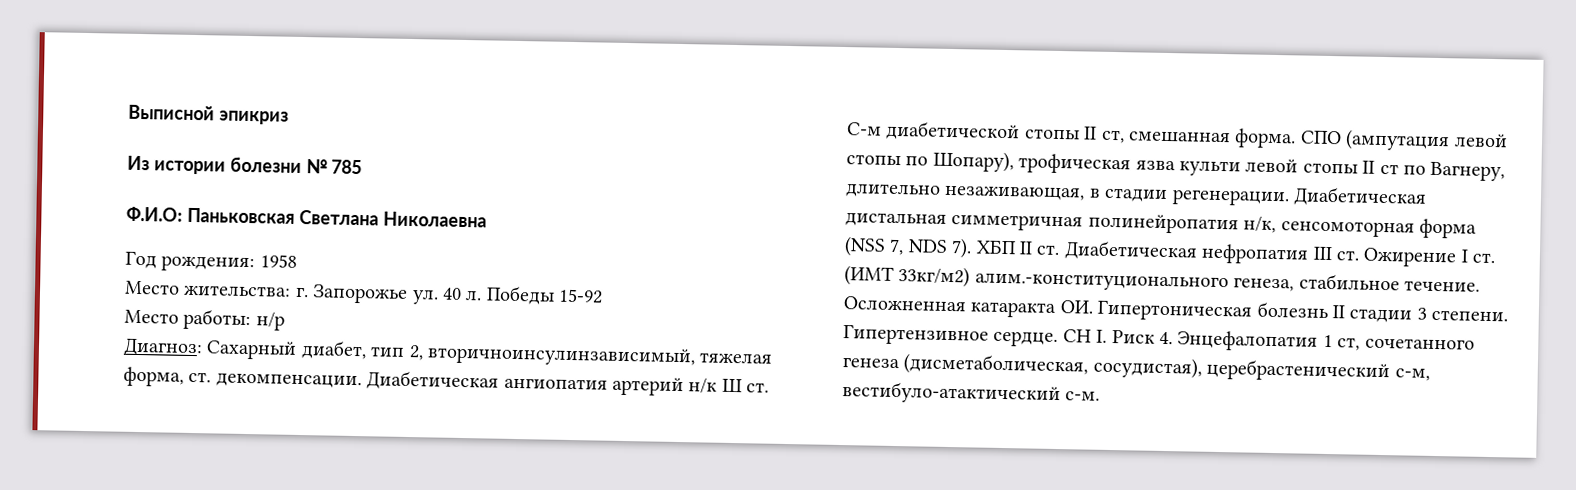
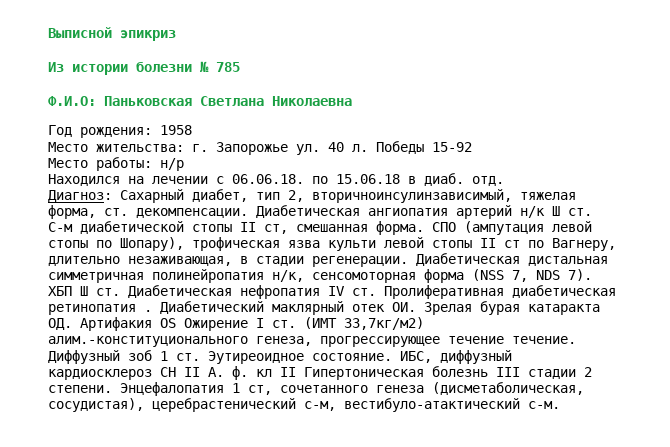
(285, 321) none -> [48,173,504,186] // Находился на лечении с 06.06.18. по 15.06.18 в диаб. отд.
[1019,241,1033,255] II -> [80,286,88,296] Ш
[1312,246,1359,261] III ст. -> [328,285,616,299] [48,301,600,315] [48,317,176,331] IV ст. Пролиферативная диабетическая ретинопатия . Диабетический маклярный отек ОИ. Зрелая бурая катаракта ОД. Артифакия OS
[898,266,971,288] 33кг/м2) -> [344,317,424,330] 33,7кг/м2)
[1298,273,1480,292] [843,296,1509,323] [843,324,1173,348] стабильное течение. Осложненная катаракта ОИ. Гипертоническая болезнь II стадии 3 степени. Гипертензивное сердце. СН I. Риск 4. -> [320,336,576,347] [48,350,512,364] [48,366,592,380] [48,385,112,393] прогрессирующее течение течение. Диффузный зоб 1 ст. Эутиреоидное состояние. ИБС, диффузный кардиосклероз СН II А. ф. кл II Гипертоническая болезнь III стадии 2 степени.

